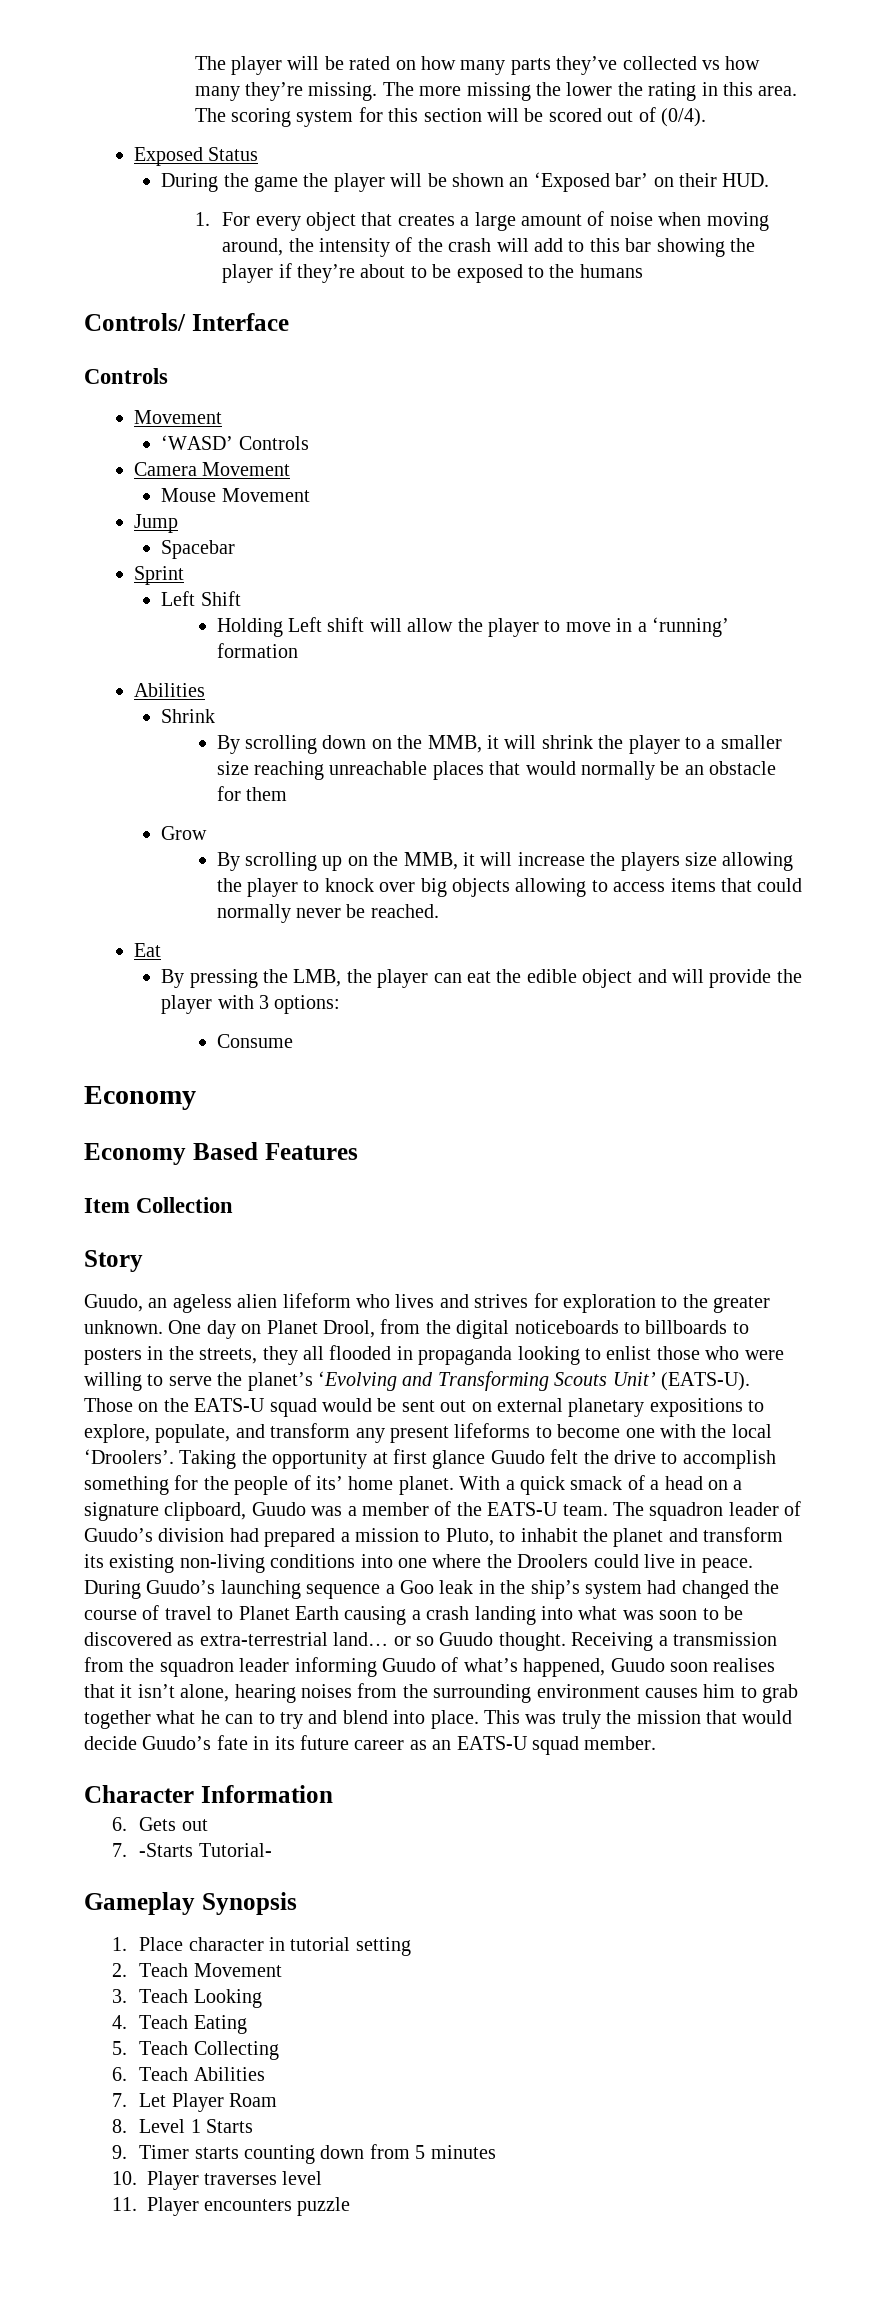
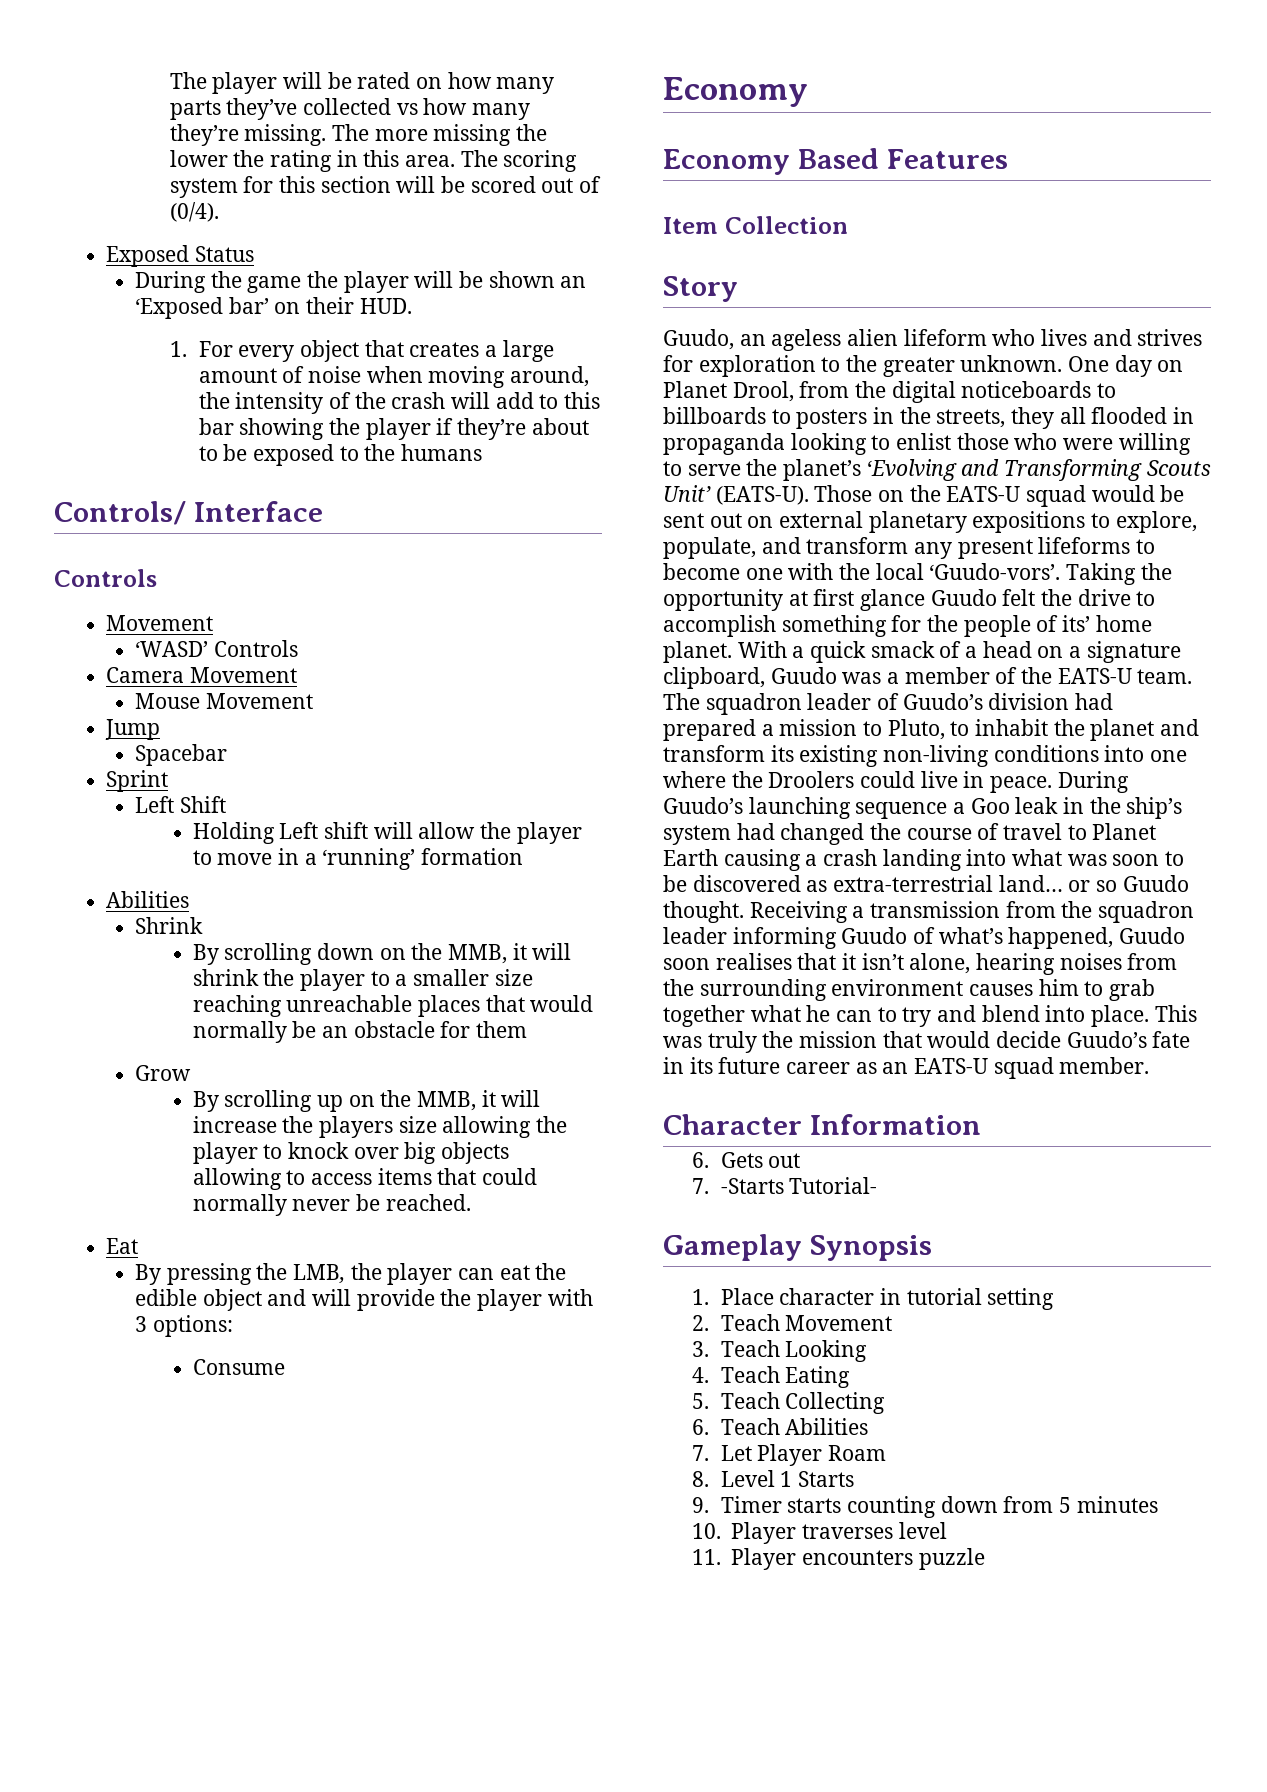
[84,1449,174,1464] ‘Droolers’. -> [929,563,1061,580] ‘Guudo-vors’.

